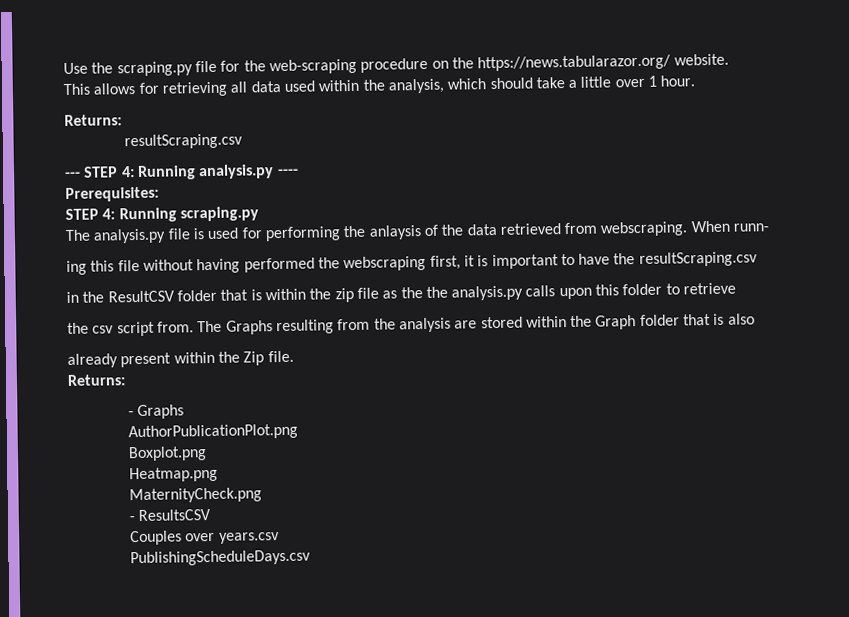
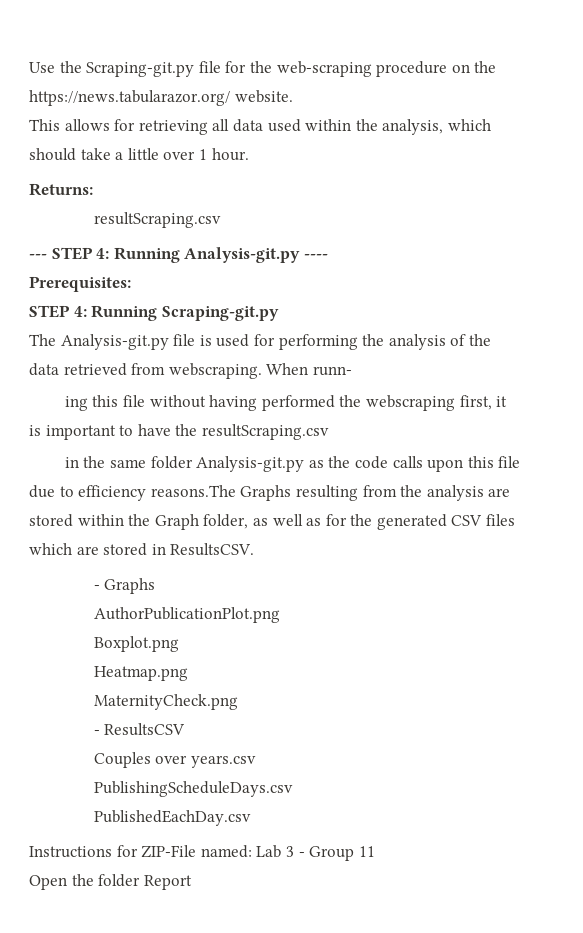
[116,61,193,77] scraping.py -> [86,62,195,77] Scraping-git.py
[198,164,275,180] analysis.py -> [184,247,301,263] Analysis-git.py
[179,206,259,222] [65,228,167,244] scraping.py // The analysis.py -> [161,306,279,321] [29,334,169,350] Scraping-git.py // The Analysis-git.py
[368,225,422,240] anlaysis -> [388,334,446,350] analysis
[107,282,737,303] [67,320,223,337] ResultCSV folder that is within the zip file as the the analysis.py calls upon this folder to retrieve // the csv script from. The -> [110,456,521,472] [29,485,236,501] same folder Analysis-git.py as the code calls upon this file due to efficiency reasons.The
[639,313,755,327] [67,350,294,368] [67,374,126,386] folder that is also // already present within the Zip file. // Returns: -> [203,514,516,530] [29,543,255,556] folder, as well as for the generated CSV files which are stored in ResultsCSV.
(311, 558) none -> [93,810,251,826] [29,845,375,861] [29,874,192,890] // PublishedEachDay.csv // Instructions for ZIP-File named: Lab 3 - Group 11 // Open the folder Report

